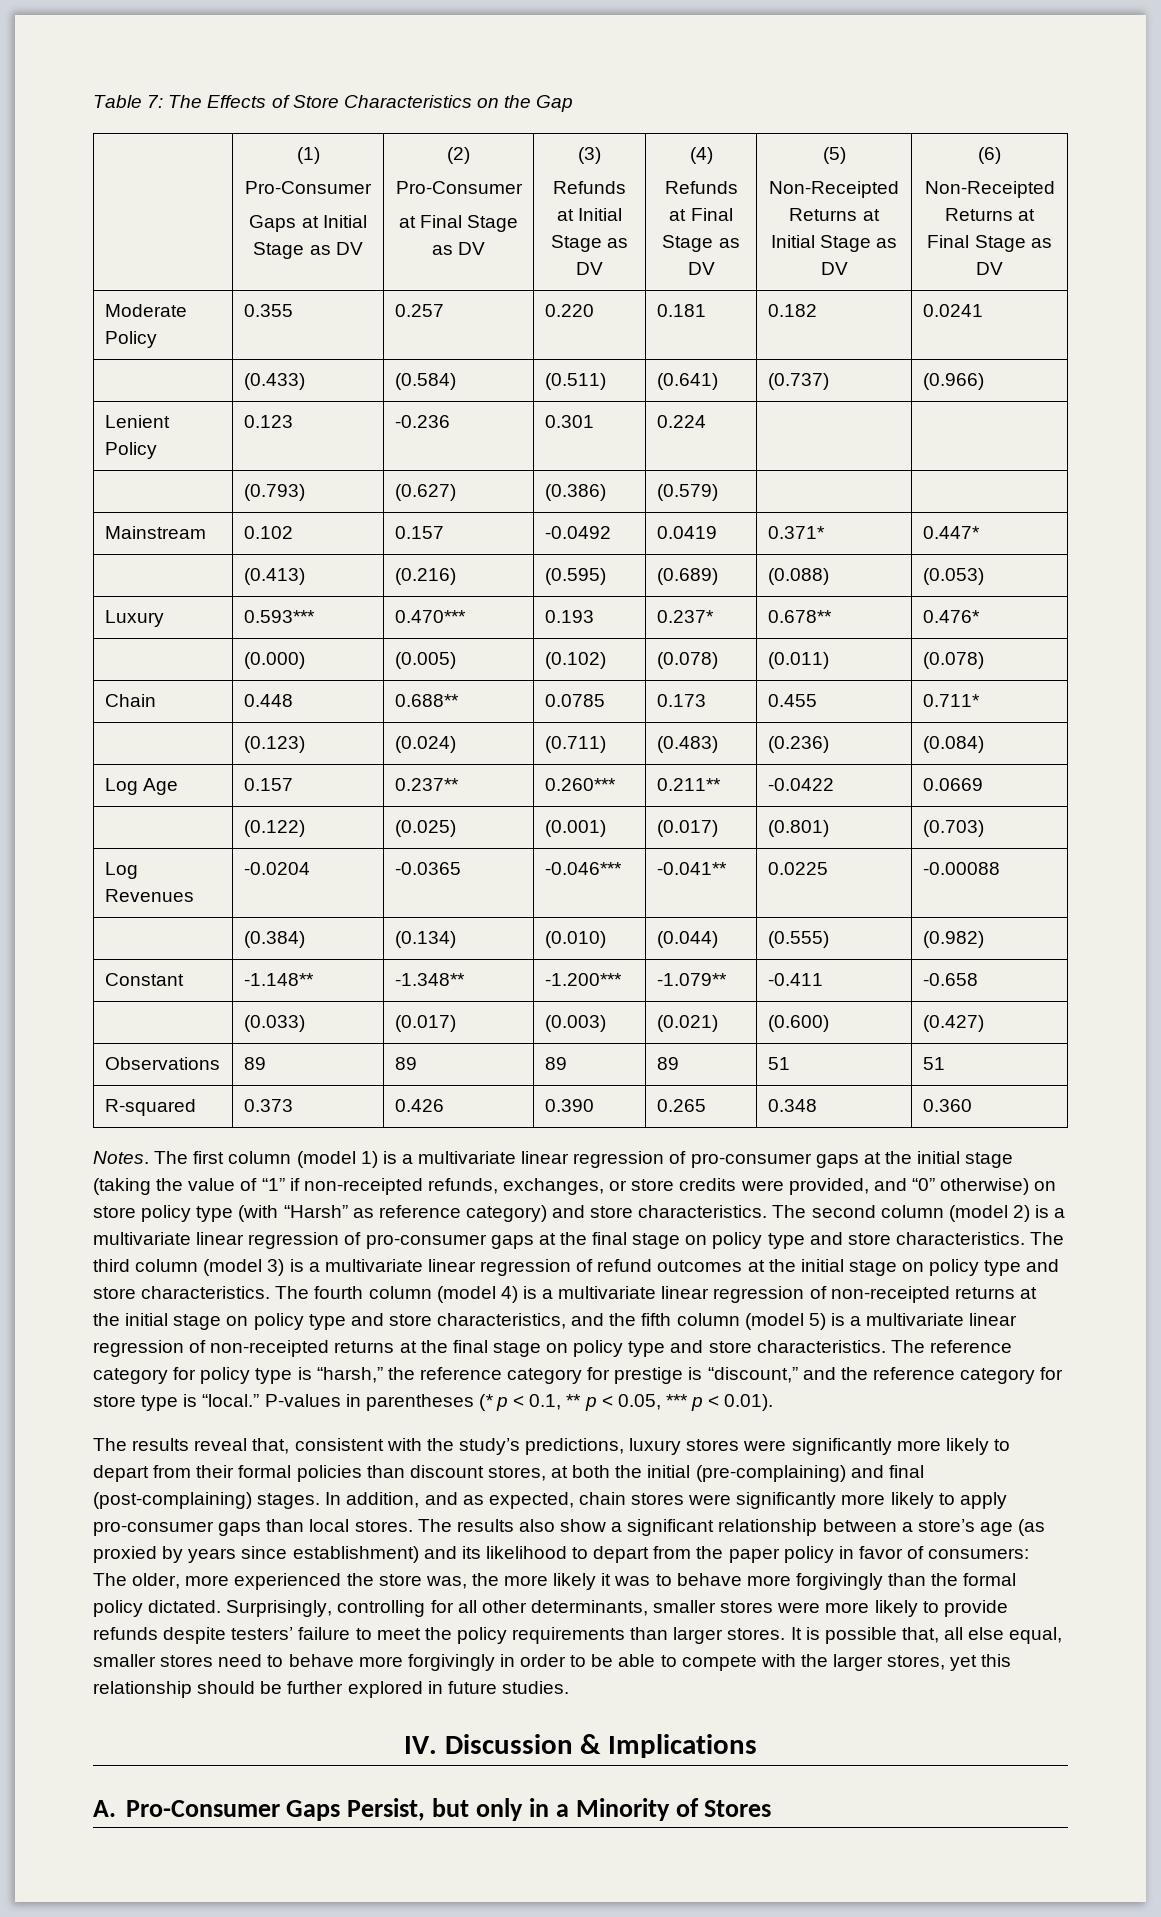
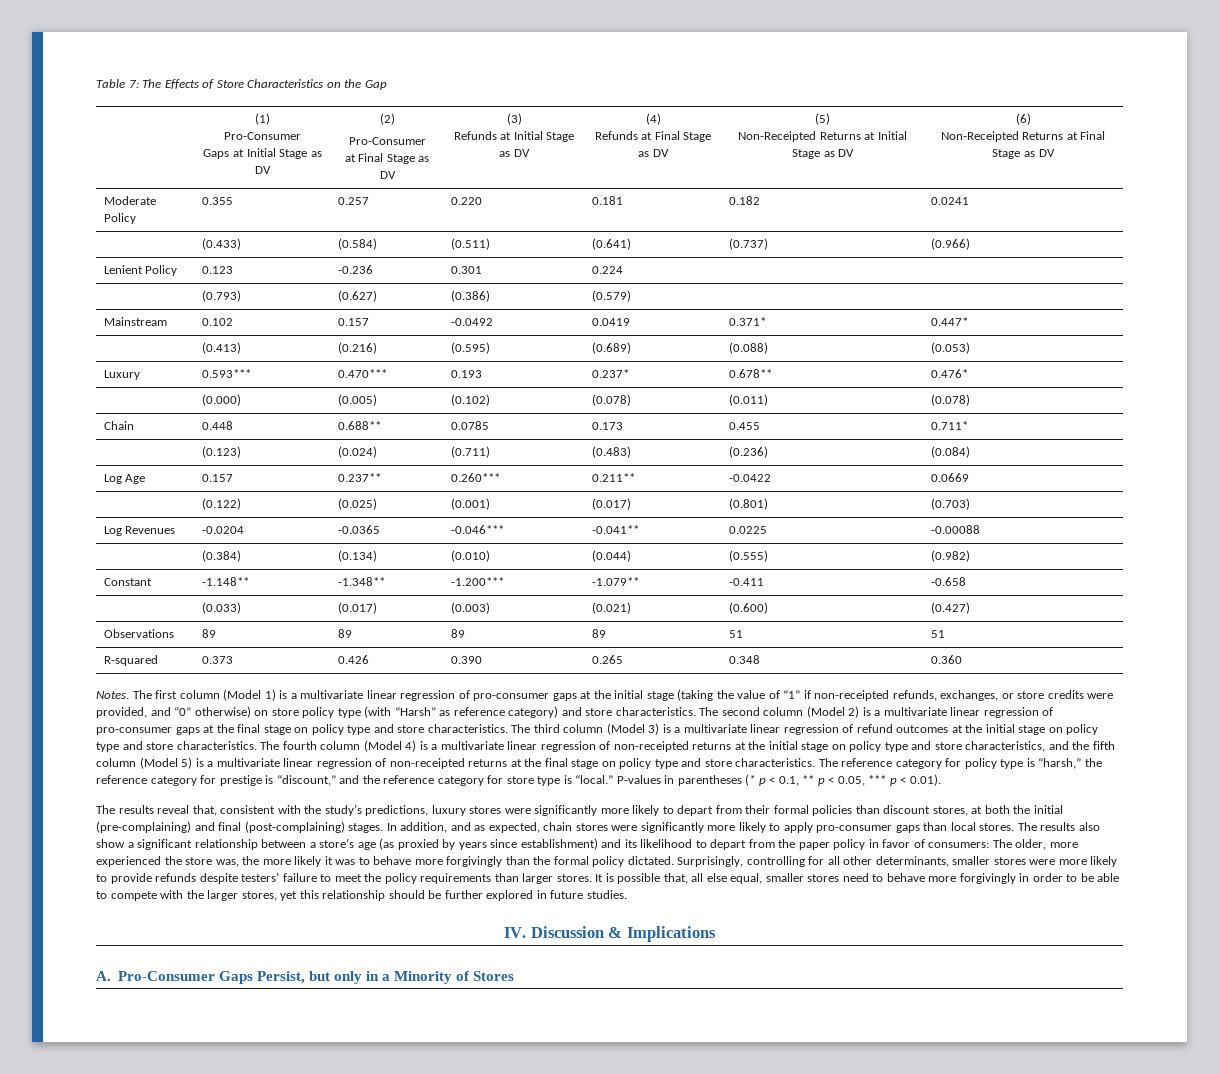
[296,1151,356,1168] (model -> [223,689,262,701] (Model
[948,1205,1008,1222] (model -> [806,706,845,718] (Model
[203,1259,263,1276] (model -> [606,723,645,735] (Model
[436,1286,496,1303] (model -> [363,740,402,752] (Model
[744,1313,804,1330] (model -> [139,757,178,769] (Model

